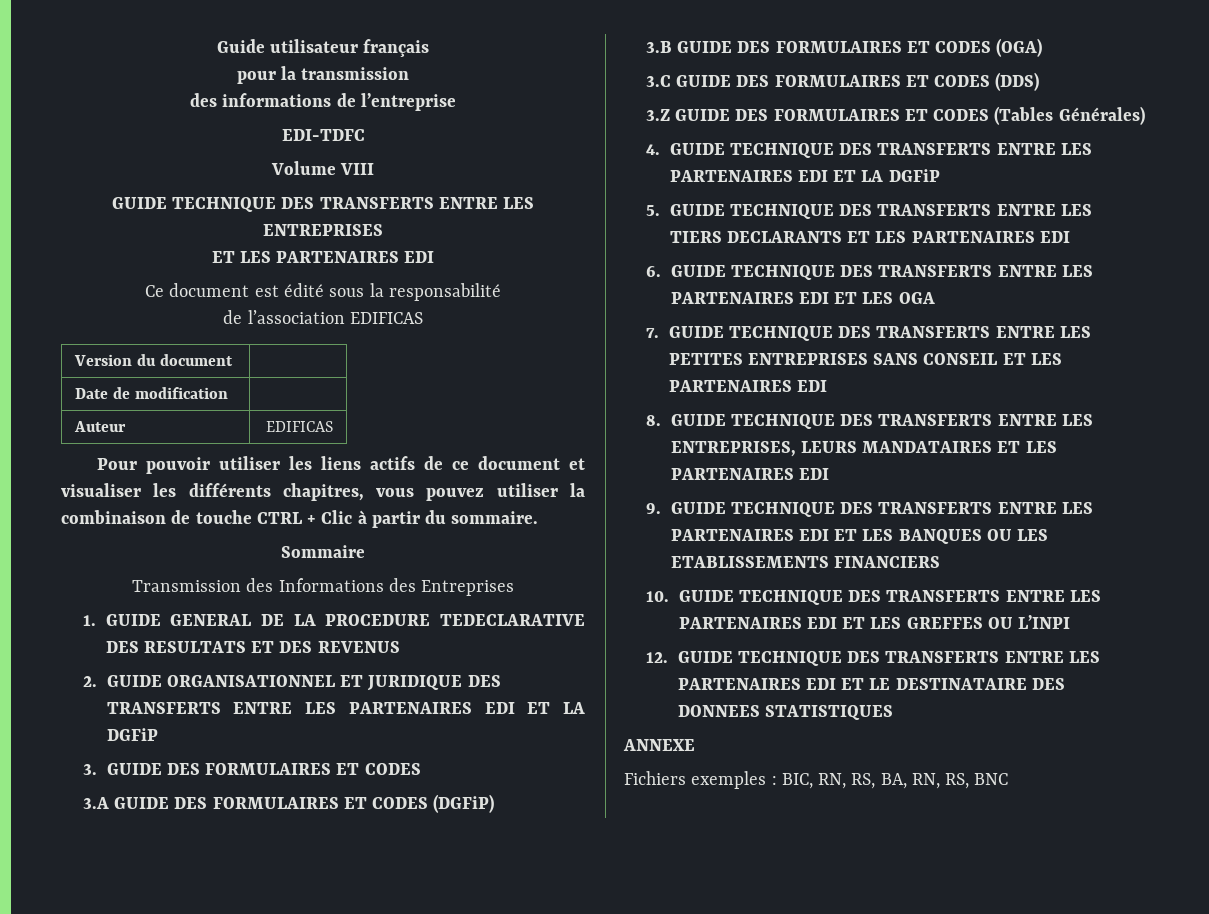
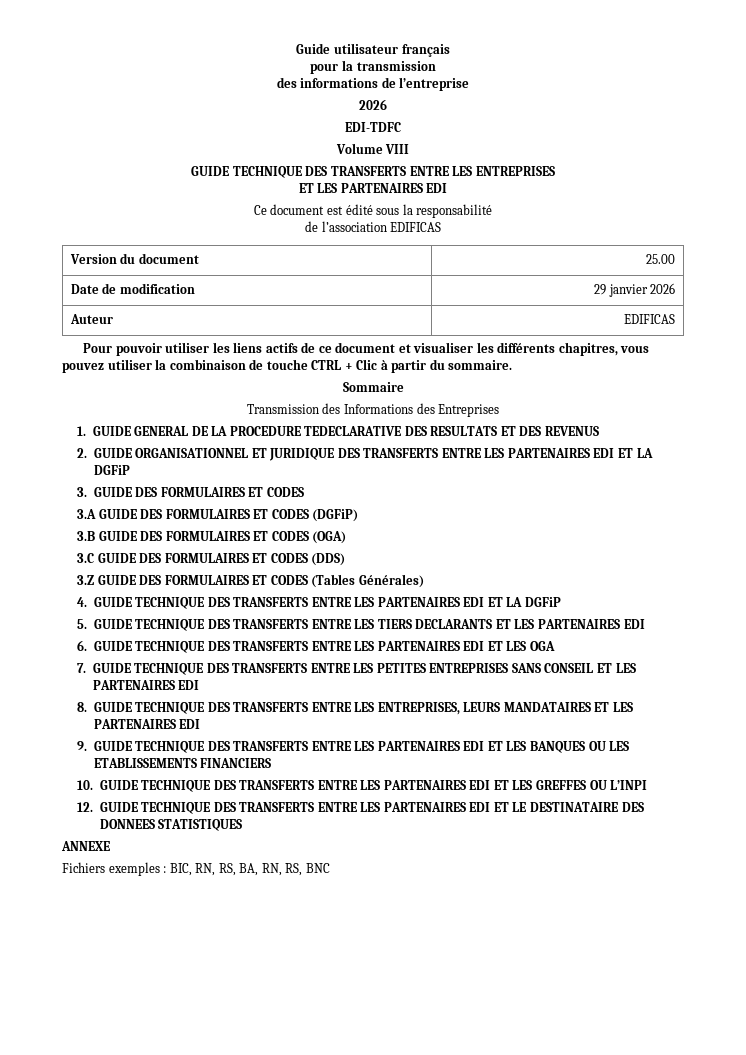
(456, 102) none -> [359,99,387,110] // 2026
(233, 360) none -> [646,254,676,264] 25.00
(228, 393) none -> [594,283,676,297] 29 janvier 2026

